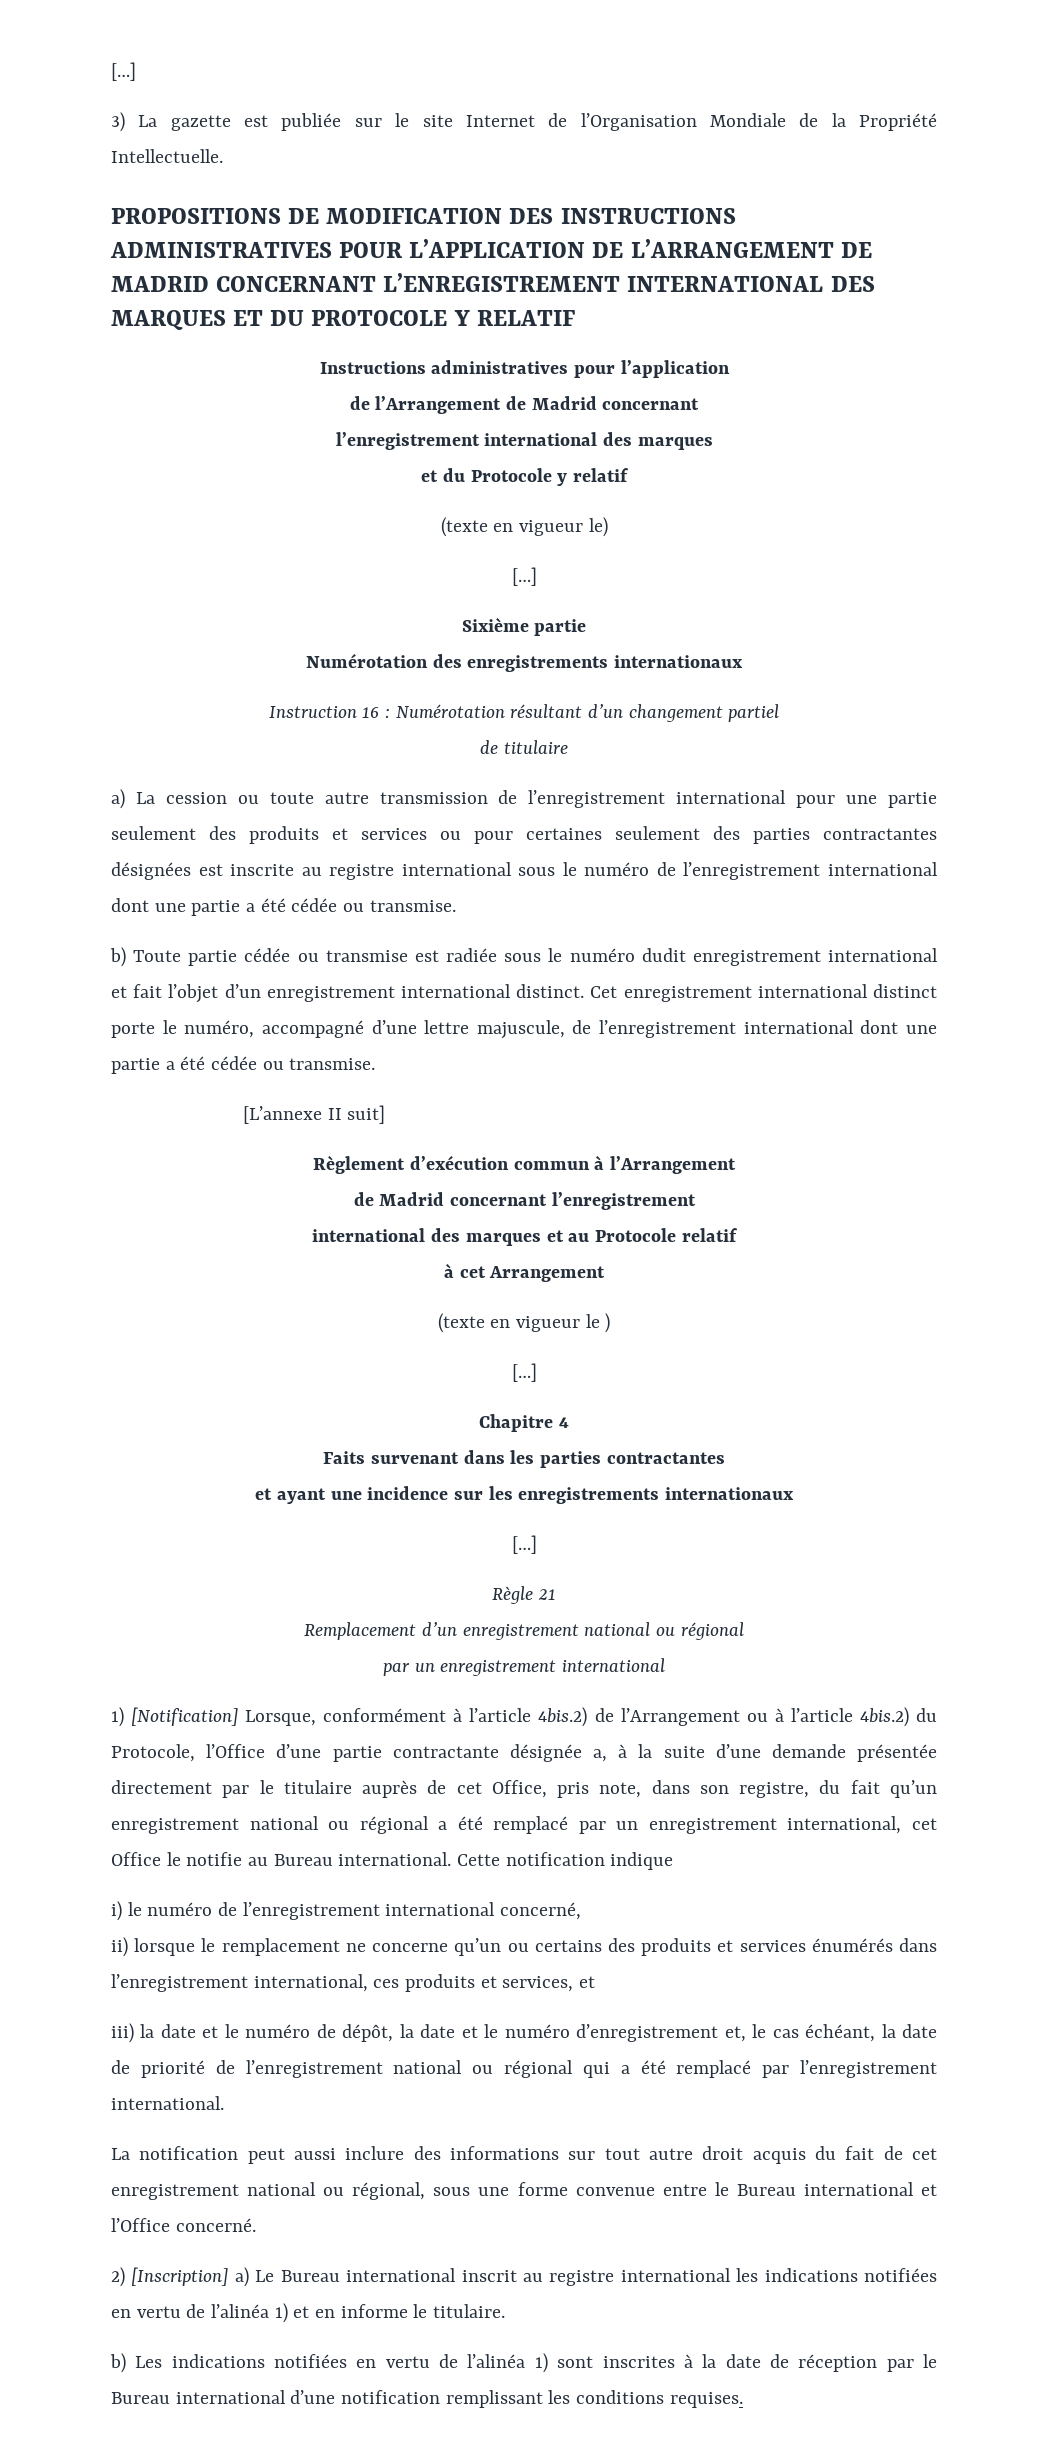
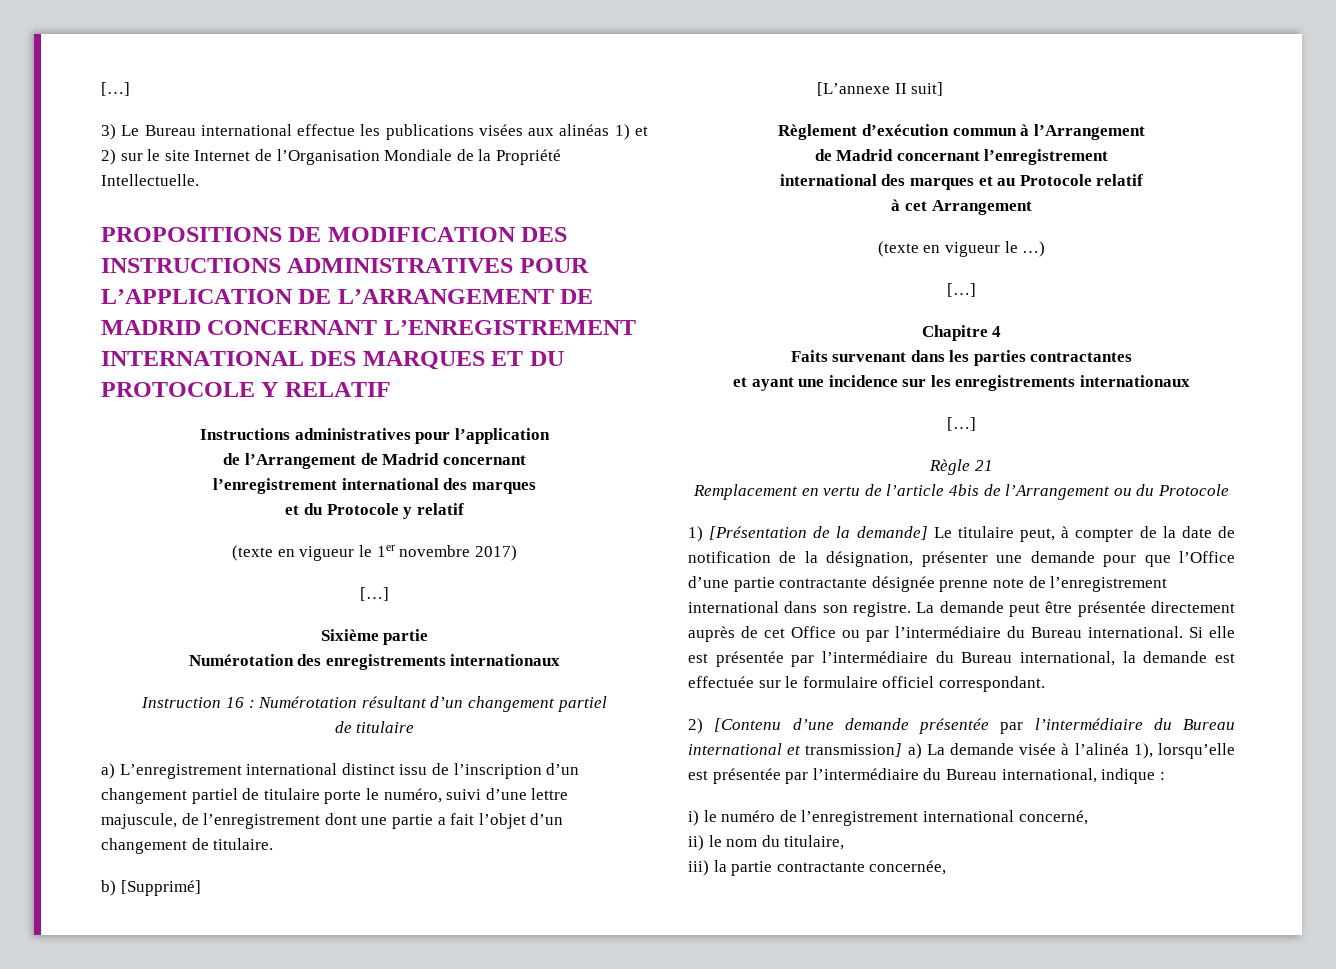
[138,113,342,131] La gazette est publiée -> [121,124,648,140] [101,149,116,165] Le Bureau international effectue les publications visées aux alinéas 1) et 2)
[588,517,608,537] le) -> [359,545,517,561] le 1er novembre 2017)
[135,790,937,808] [111,826,937,844] [111,862,938,880] [111,898,456,916] [110,947,938,967] [111,984,937,1003] La cession ou toute autre transmission de l’enregistrement international pour une partie seulement des produits et services ou pour certaines seulement des parties contractantes désignées est inscrite au registre international sous le numéro de l’enregistrement international dont une partie a été cédée ou transmise. // b) Toute partie cédée ou transmise est radiée sous le numéro dudit enregistrement international et fait l’objet d’un enregistrement international distinct. Cet enregistrement international distinct -> [119,763,580,779] [101,788,320,804] L’enregistrement international distinct issu de l’inscription d’un changement partiel de titulaire
[261,1020,364,1038] accompagné -> [446,789,482,800] suivi
[743,1020,937,1034] [111,1056,376,1074] international dont une partie a été cédée ou transmise. -> [324,813,564,829] [101,838,274,854] [101,880,201,896] dont une partie a fait l’objet d’un changement de titulaire. // b) [Supprimé]
[605,1313,611,1333] ) -> [1022,241,1046,257] …)
[421,1622,744,1640] [382,1658,666,1676] [111,1707,938,1727] [111,1744,195,1762] d’un enregistrement national ou régional // par un enregistrement international // 1) [Notification] Lorsque, conformément à l’article 4bis.2) de l’Arrangement ou à l’article 4bis.2) du Protocole, -> [801,484,1229,500] [688,526,1235,542] [688,551,1171,567] en vertu de l’article 4bis de l’Arrangement ou du Protocole // 1) [Présentation de la demande] Le titulaire peut, à compter de la date de notification de la désignation, présenter une demande pour que
[593,1744,937,1762] [111,1780,937,1798] [111,1816,937,1834] [111,1852,605,1866] a, à la suite d’une demande présentée directement par le titulaire auprès de cet Office, pris note, dans son registre, du fait qu’un enregistrement national ou régional a été remplacé par un enregistrement international, cet Office le notifie au Bureau international. Cette notification -> [939,576,1168,592] [688,601,1235,617] [688,626,1235,642] [688,651,1235,667] [688,676,1045,692] [688,718,1235,734] [688,743,1235,759] [688,768,1097,784] prenne note de l’enregistrement international dans son registre. La demande peut être présentée directement auprès de cet Office ou par l’intermédiaire du Bureau international. Si elle est présentée par l’intermédiaire du Bureau international, la demande est effectuée sur le formulaire officiel correspondant. // 2) [Contenu d’une demande présentée par l’intermédiaire du Bureau international et transmission] a) La demande visée à l’alinéa 1), lorsqu’elle est présentée par l’intermédiaire du Bureau international,
(674, 1861) none -> [1159,772,1165,780] :
[134,1938,937,1956] [111,1974,596,1992] [111,2023,938,2043] [111,2060,937,2078] [111,2096,224,2110] [111,2146,938,2164] [111,2182,938,2200] [111,2218,256,2232] [111,2267,937,2287] [111,2303,506,2323] [110,2353,938,2373] [111,2390,743,2408] lorsque le remplacement ne concerne qu’un ou certains des produits et services énumérés dans l’enregistrement international, ces produits et services, et // iii) la date et le numéro de dépôt, la date et le numéro d’enregistrement et, le cas échéant, la date de priorité de l’enregistrement national ou régional qui a été remplacé par l’enregistrement international. // La notification peut aussi inclure des informations sur tout autre droit acquis du fait de cet enregistrement national ou régional, sous une forme convenue entre le Bureau international et l’Office concerné. // 2) [Inscription] a) Le Bureau international inscrit au registre international les indications notifiées en vertu de l’alinéa 1) et en informe le titulaire. // b) Les indications notifiées en vertu de l’alinéa 1) sont inscrites à la date de réception par le Bureau international d’une notification remplissant les conditions requises. -> [708,835,845,850] [688,860,947,876] le nom du titulaire, // iii) la partie contractante concernée,

